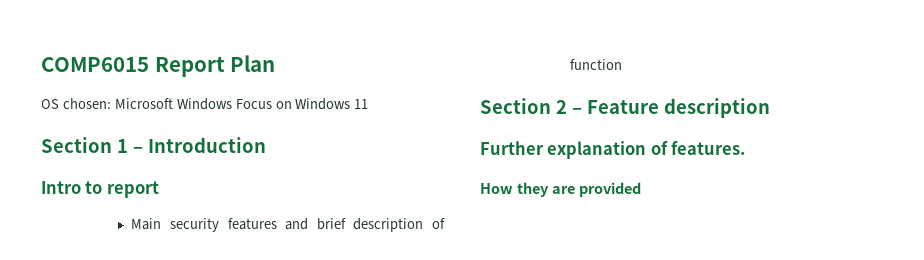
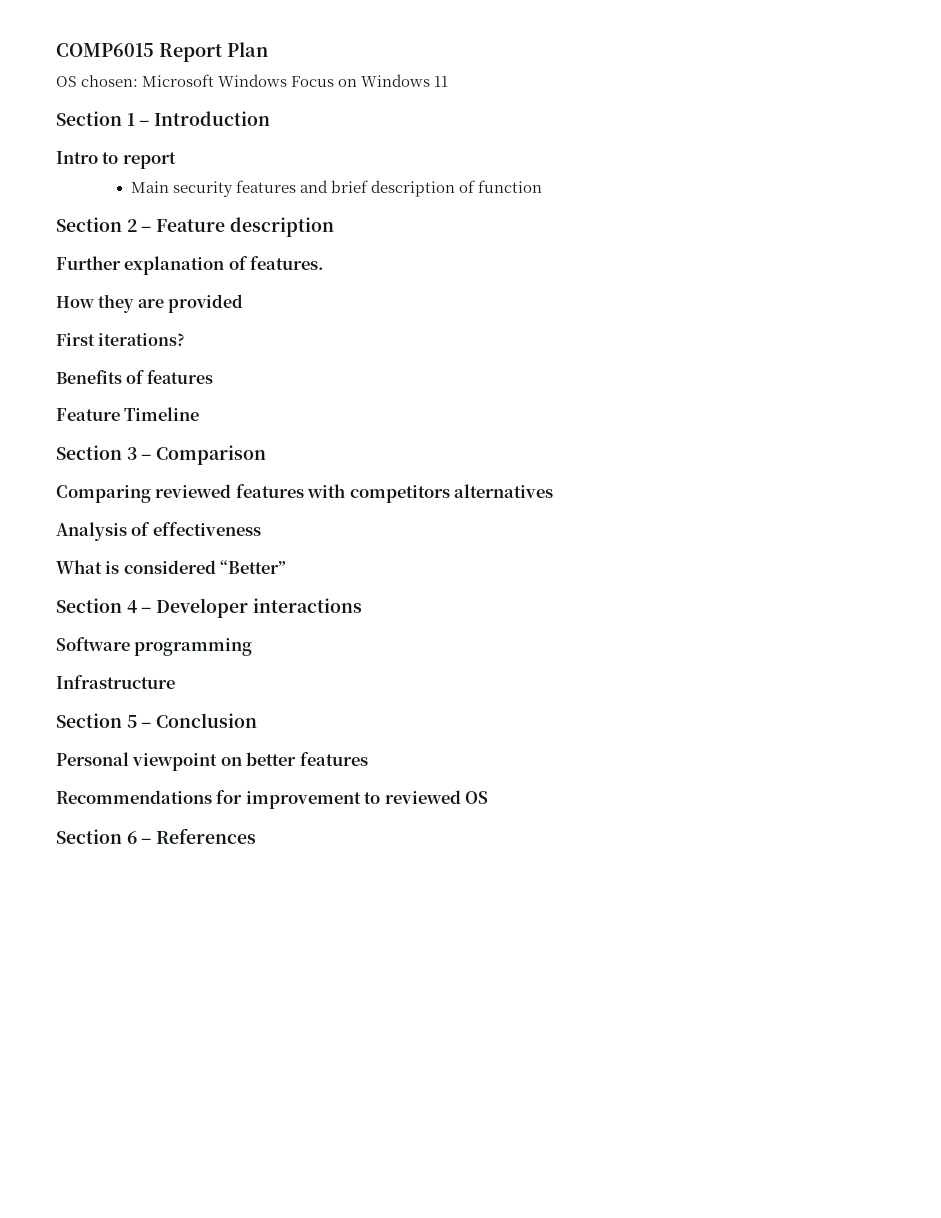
(641, 189) none -> [56,333,186,346] [56,370,213,384] [56,407,200,421] [56,445,267,465] [56,484,554,503] [56,522,261,541] [56,560,287,574] [56,598,362,618] [56,637,253,656] [56,675,175,689] [56,713,258,728] [56,752,368,771] [56,790,489,809] [56,828,257,844] // First iterations? // Benefits of features // Feature Timeline // Section 3 – Comparison // Comparing reviewed features with competitors alternatives // Analysis of effectiveness // What is considered “Better” // Section 4 – Developer interactions // Software programming // Infrastructure // Section 5 – Conclusion // Personal viewpoint on better features // Recommendations for improvement to reviewed OS // Section 6 – References

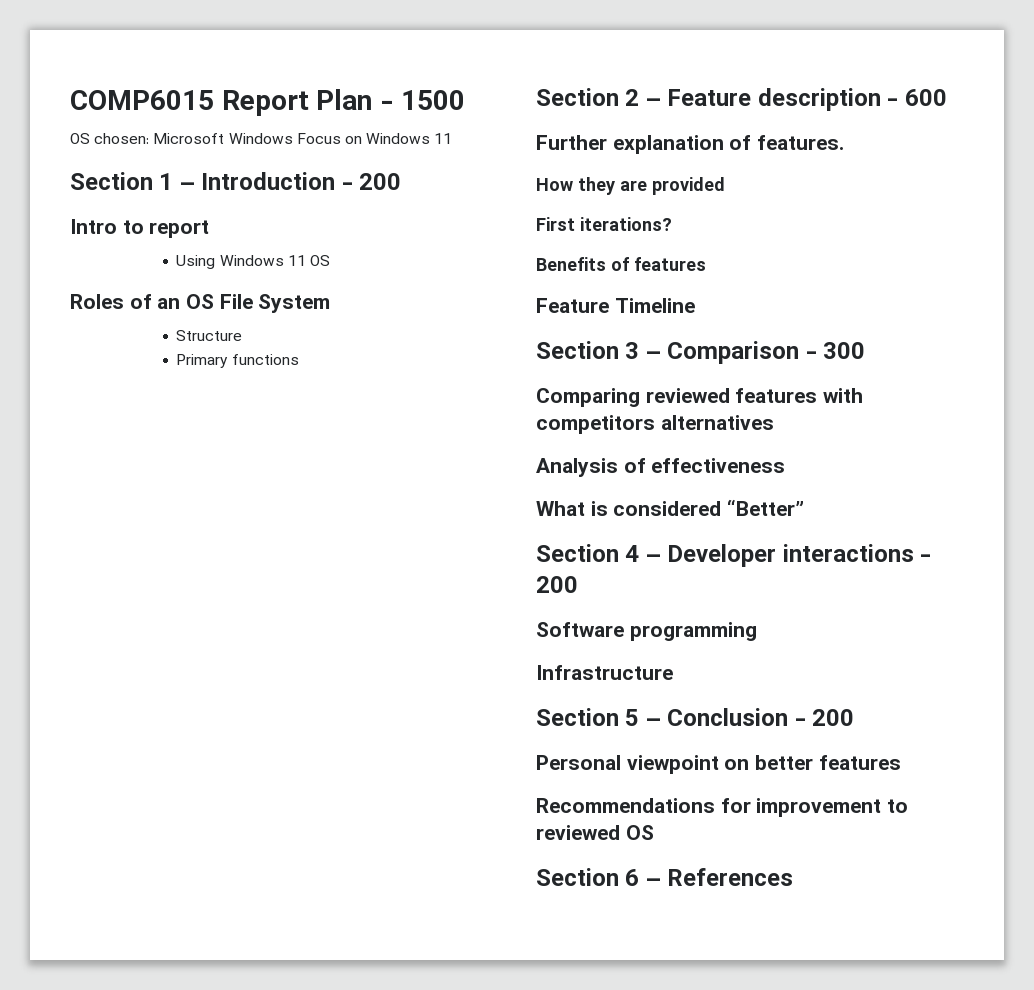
(268, 49) none -> [379,90,466,110] - 1500
(271, 118) none -> [341,173,402,190] - 200
[130,180,543,197] Main security features and brief description of function -> [176,255,331,269] [70,294,331,313] [176,330,243,341] [176,354,299,368] Using Windows 11 OS // Roles of an OS File System // Structure // Primary functions
(334, 227) none -> [887,89,947,106] - 600
(267, 455) none -> [805,342,866,359] - 300
(362, 605) none -> [920,554,932,562] [536,576,578,593] - 200
(258, 720) none -> [794,709,855,726] - 200

